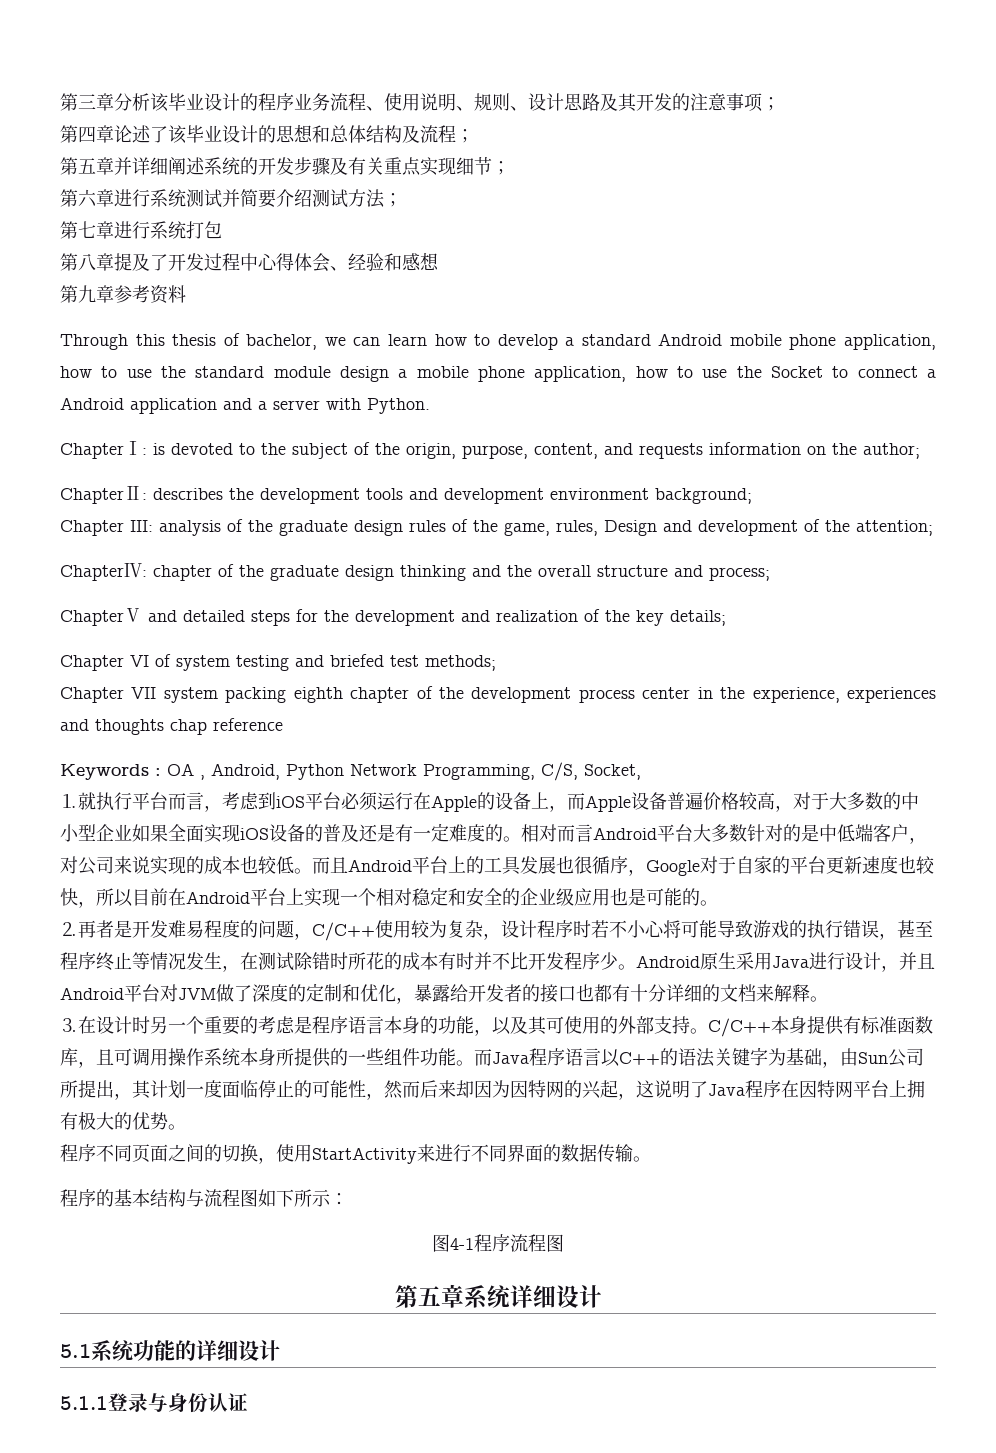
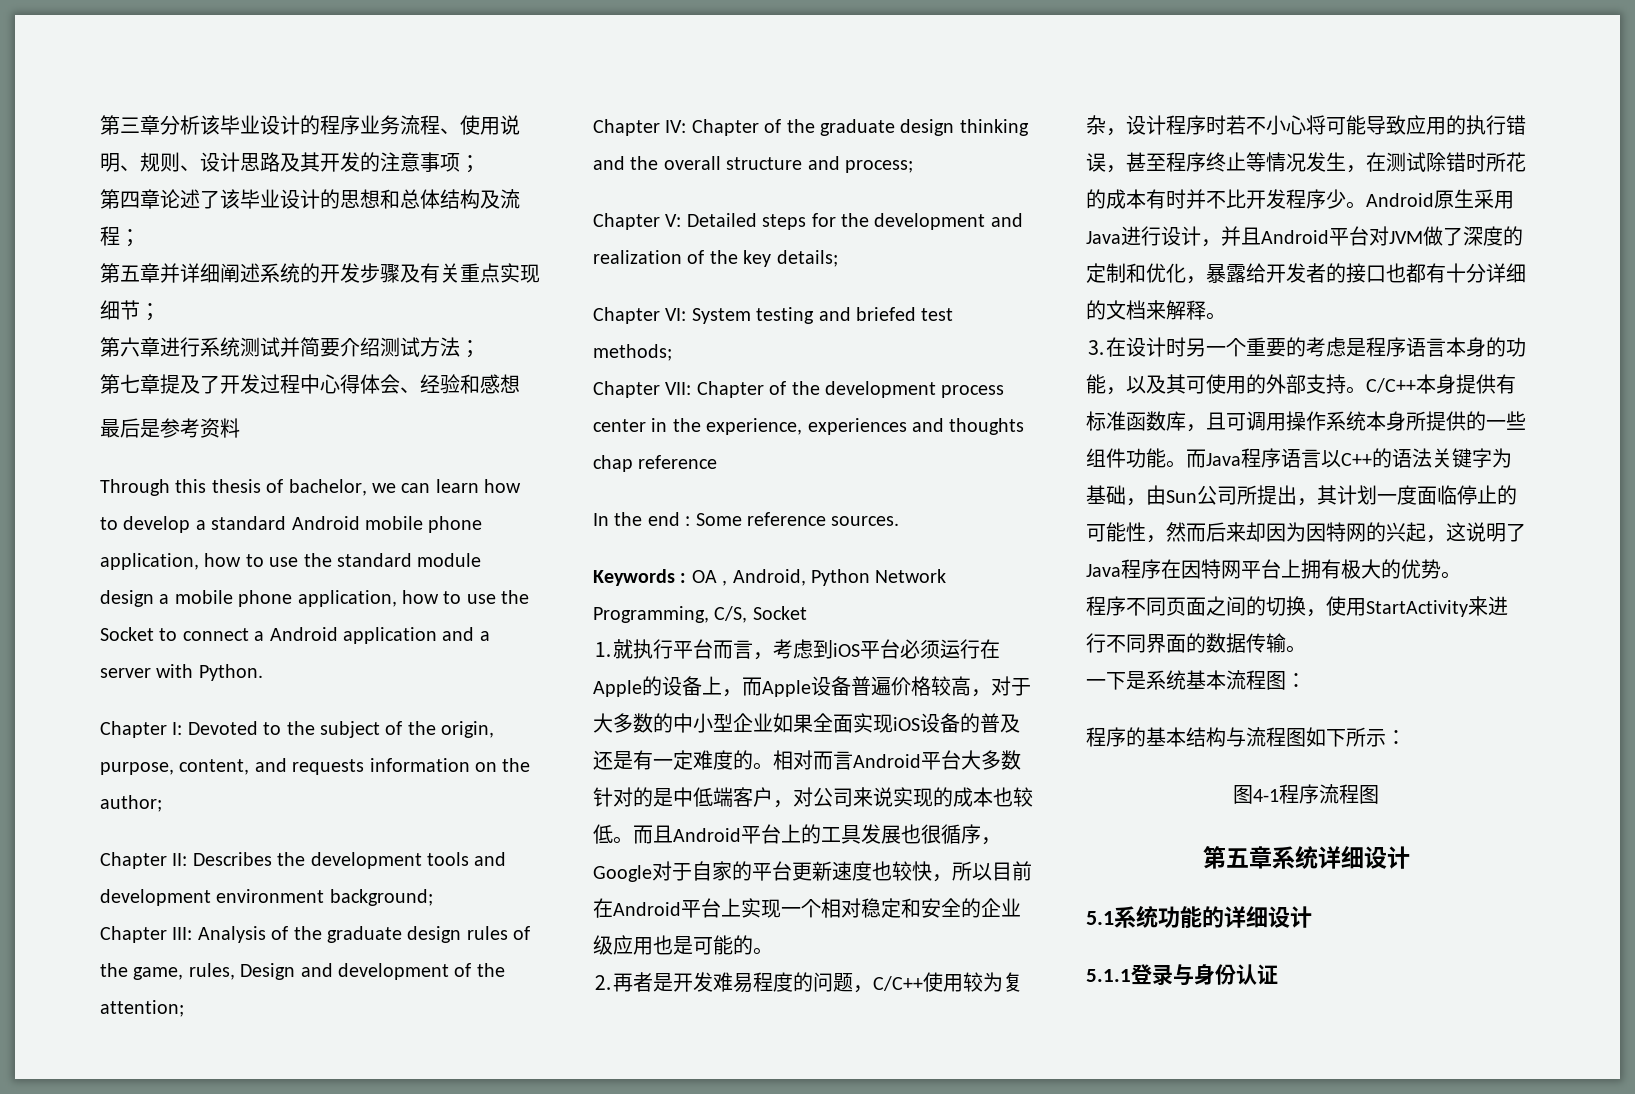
[114,221,222,239] [60,253,114,271] 进行系统打包 // 第八章 -> (160, 384) none
[60,285,114,303] 第九章 -> [100,418,160,438] 最后是
[60,441,233,459] ChapterⅠ: is devoted -> [100,721,258,738] Chapter I: Devoted
[60,486,223,504] ChapterⅡ: describes -> [100,852,272,869] Chapter II: Describes
[159,520,221,536] analysis -> [197,926,266,943] Analysis
[60,563,212,581] ChapterⅣ: chapter -> [593,119,759,136] Chapter IV: Chapter
[60,608,245,626] ChapterⅤ and detailed -> [593,213,757,230] Chapter V: Detailed
[130,654,230,671] VI of system -> [665,308,751,324] VI: System
[131,687,410,703] VII system packing eighth chapter -> [665,381,764,398] VII: Chapter
(283, 724) none -> [593,512,900,526] // In the end : Some reference sources.
[584,764,641,780] Socket, -> [752,606,807,620] Socket
[753,920,789,939] 游戏 -> [1406,115,1446,135] 应用
(651, 1159) none -> [1086,670,1306,690] // 一下是系统基本流程图：

